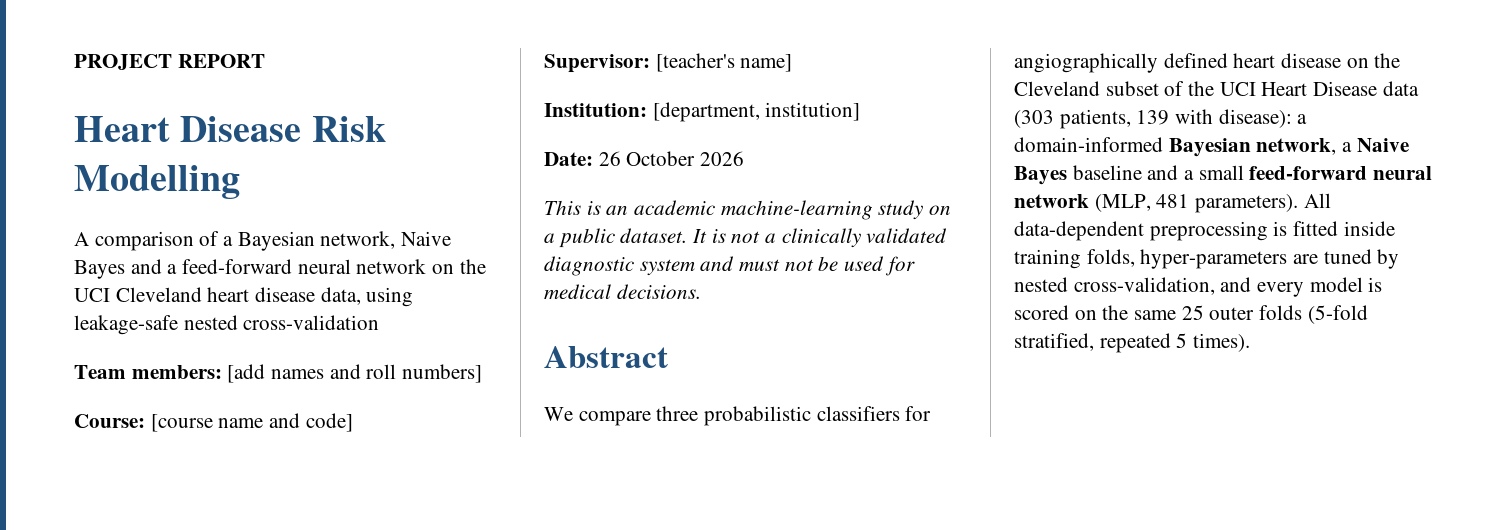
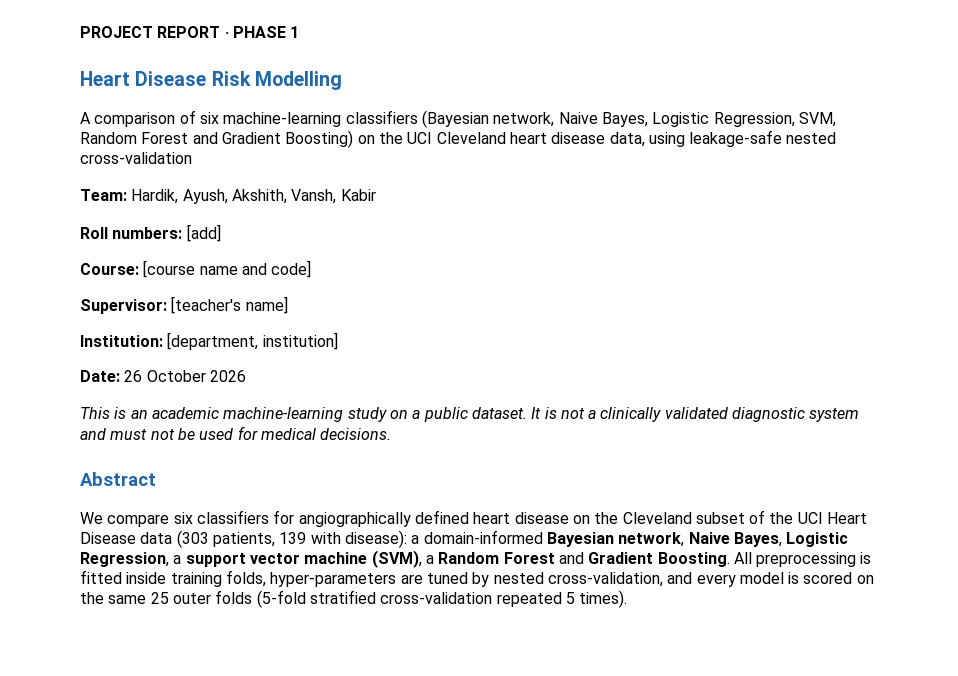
(265, 61) none -> [224,26,300,38] · PHASE 1
[223,231,452,251] [74,259,427,279] a Bayesian network, Naive Bayes and a feed-forward neural network -> [199,110,836,128] [80,130,354,148] six machine-learning classifiers (Bayesian network, Naive Bayes, Logistic Regression, SVM, Random Forest and Gradient Boosting)
[74,364,483,383] Team members: [add names and roll numbers] -> [80,189,376,204] [80,224,221,242] Team: Hardik, Ayush, Akshith, Vansh, Kabir // Roll numbers: [add]
[656,406,812,426] three probabilistic -> [173,512,193,524] six
[1342,138,1409,152] [1014,165,1433,185] [1014,193,1331,213] [1014,221,1144,241] a Naive Bayes baseline and a small feed-forward neural network (MLP, 481 parameters). All data-dependent -> [688,532,849,547] [80,550,752,568] Naive Bayes, Logistic Regression, a support vector machine (SVM), a Random Forest and Gradient Boosting. All
[1014,333,1094,351] stratified, -> [309,590,493,604] stratified cross-validation

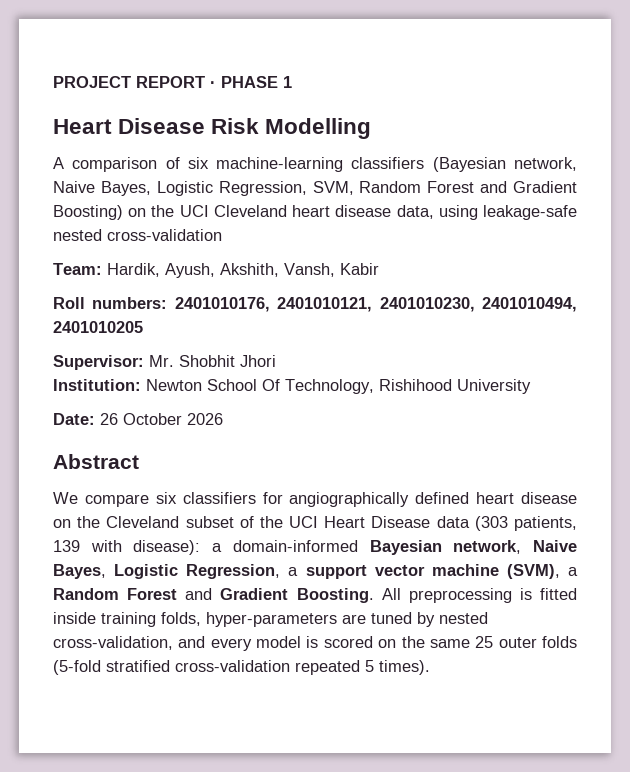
[186,224,221,242] [80,260,312,278] [80,296,288,314] [80,332,338,350] [80,370,246,382] [80,407,860,422] [80,426,392,440] [add] // Course: [course name and code] // Supervisor: [teacher's name] // Institution: [department, institution] // Date: 26 October 2026 // This is an academic machine-learning study on a public dataset. It is not a clinically validated diagnostic system and must not be used for medical decisions. -> [174,297,577,312] [53,321,143,333] [53,355,276,370] [53,379,531,394] [53,413,223,425] 2401010176, 2401010121, 2401010230, 2401010494, 2401010205 // Supervisor: Mr. Shobhit Jhori // Institution: Newton School Of Technology, Rishihood University // Date: 26 October 2026

